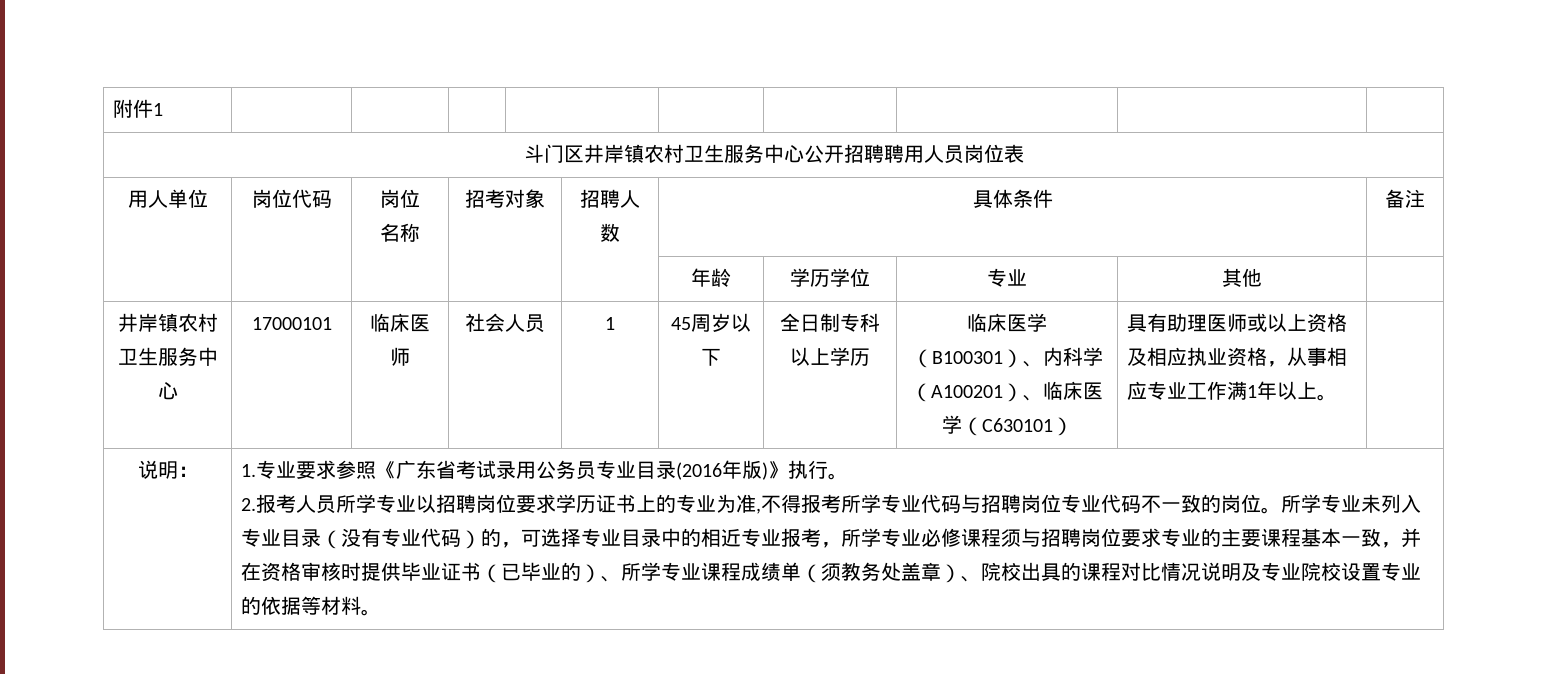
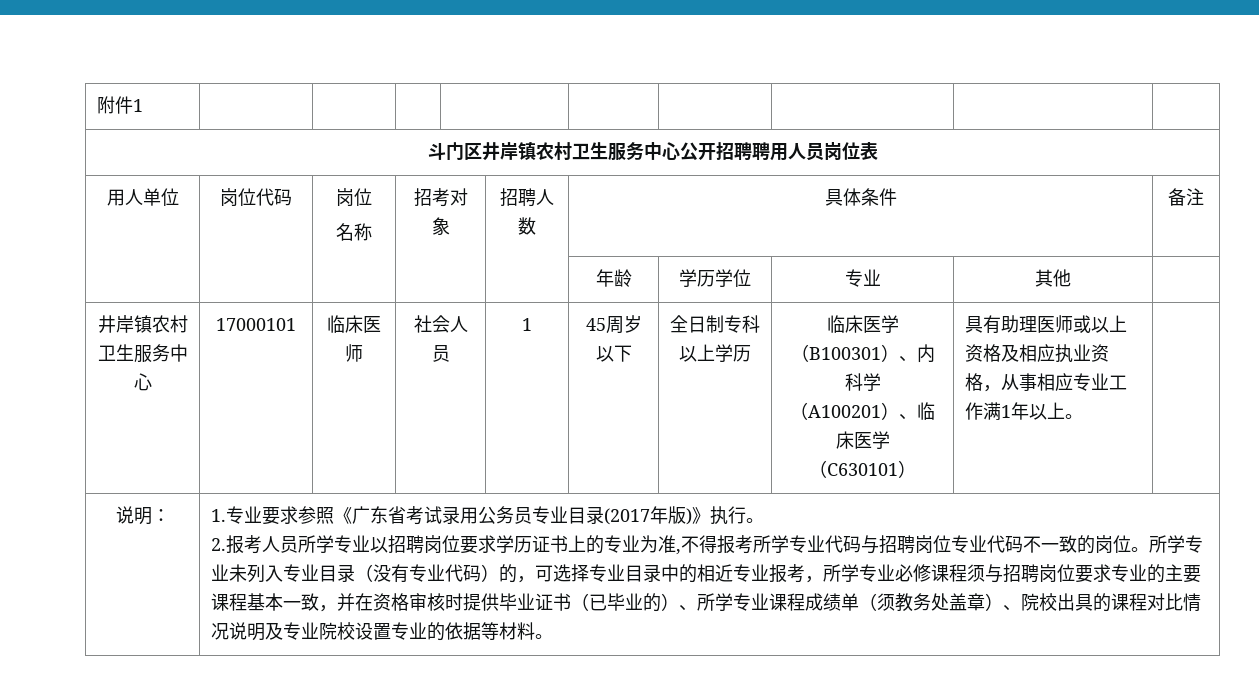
[676,462,723,480] (2016 -> [603,508,650,525] (2017

